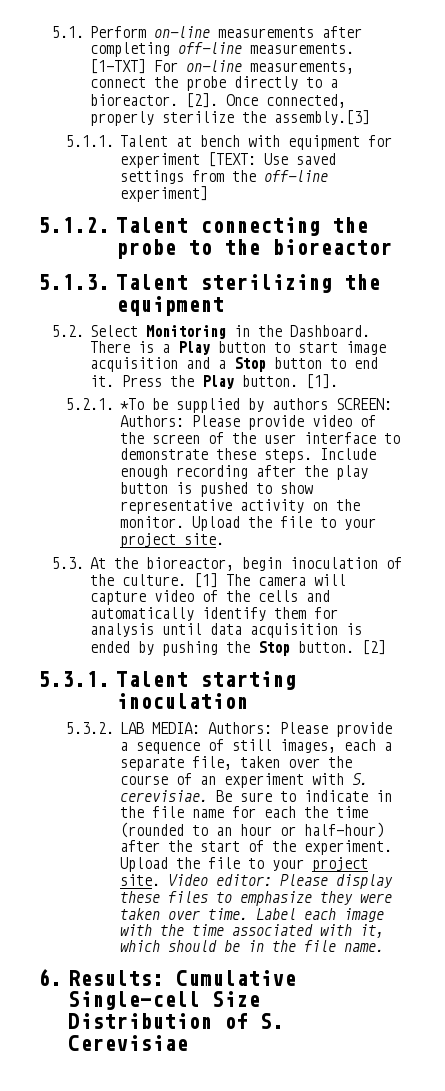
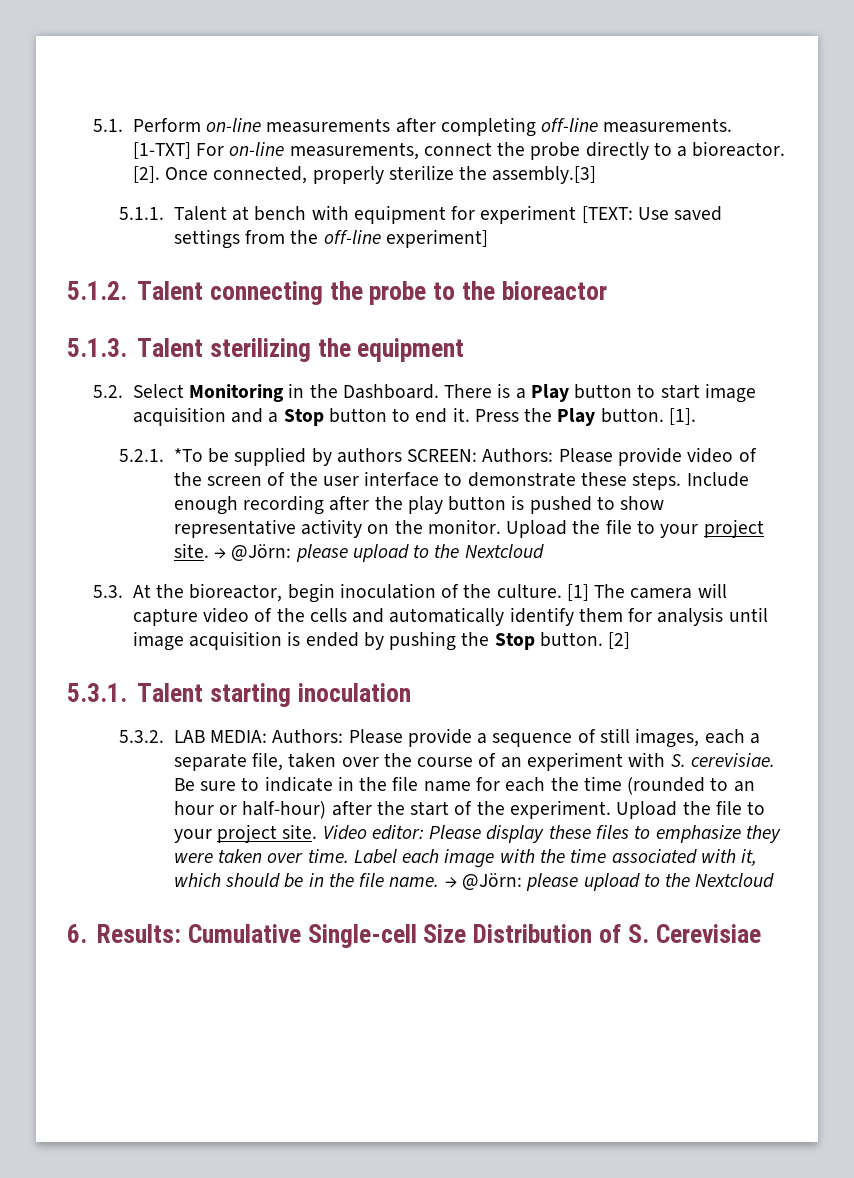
(225, 539) none -> [214,544,544,562] → @Jörn: please upload to the Nextcloud
[210,623,243,635] data -> [132,631,184,651] image
(385, 947) none -> [444,873,775,891] → @Jörn: please upload to the Nextcloud

